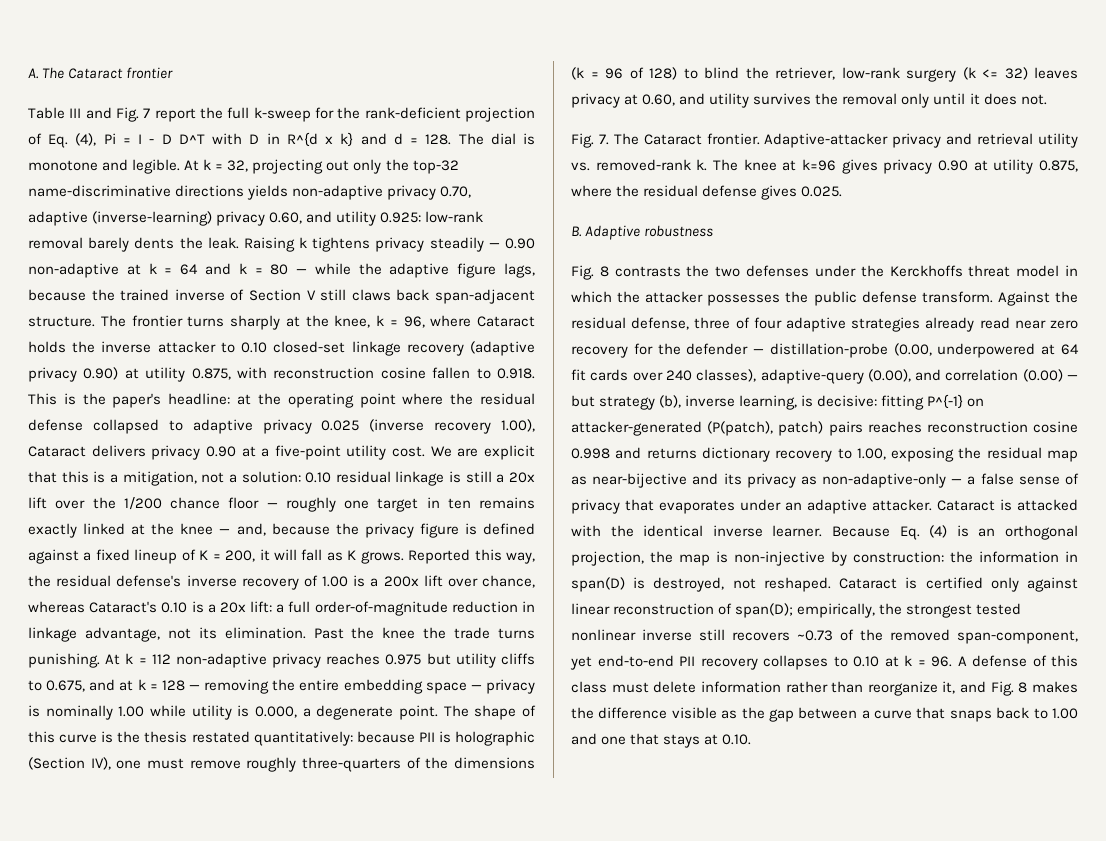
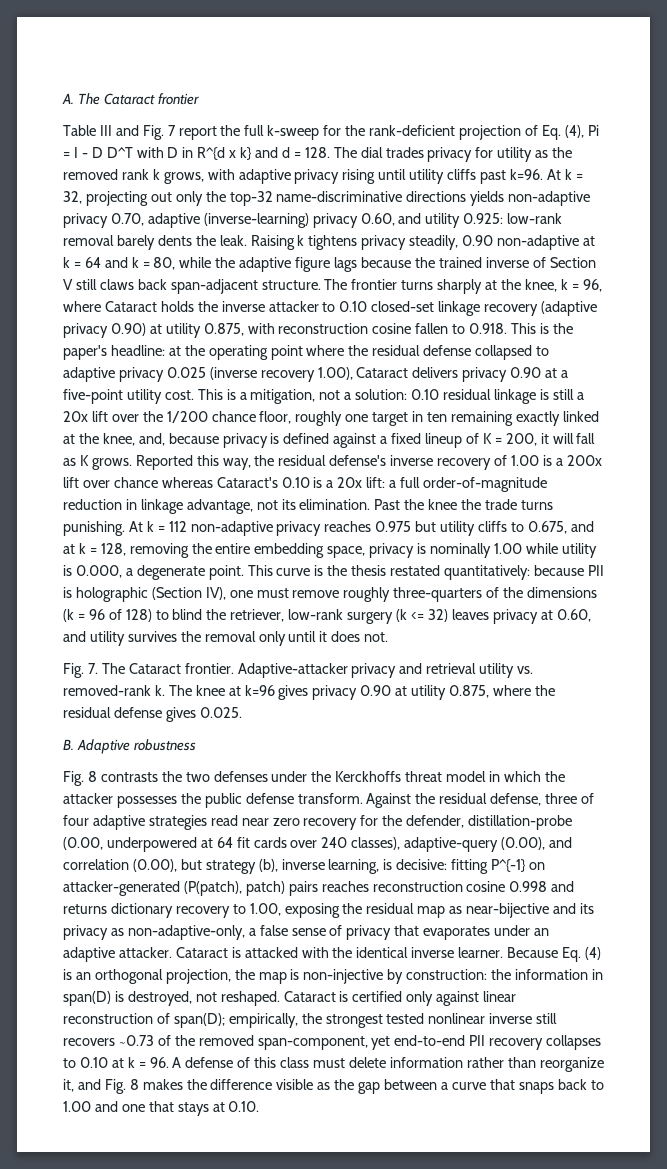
[523,133,535,145] [28,159,181,174] is monotone and legible. -> [385,147,573,162] [63,169,543,184] trades privacy for utility as the removed rank k grows, with adaptive privacy rising until utility cliffs past k=96.
[429,237,500,252] steadily — -> [409,235,459,250] steadily,
[270,264,308,275] 80 — -> [153,257,176,270] 80,
[503,263,535,278] lags, -> [334,257,358,272] lags
[430,445,535,460] [28,471,89,483] We are explicit that this -> [197,389,223,400] This
[228,497,278,509] floor — -> [259,411,292,424] floor,
[479,497,535,509] remains -> [450,411,513,426] remaining
[180,523,459,538] knee — and, because the privacy figure -> [102,433,268,448] knee, and, because privacy
[482,575,536,588] chance, -> [113,477,158,488] chance
[161,680,200,691] 128 — -> [100,543,126,556] 128,
[425,682,482,694] space — -> [327,546,366,558] space,
[443,705,537,720] [28,731,55,743] The shape of this -> [247,565,273,576] This
[925,317,975,332] already -> (207, 822) none
[686,343,765,355] defender — -> [406,815,465,828] defender,
[1022,369,1078,382] (0.00) — -> [132,859,177,872] (0.00),
[822,473,963,488] non-adaptive-only — -> [127,925,245,940] non-adaptive-only,

